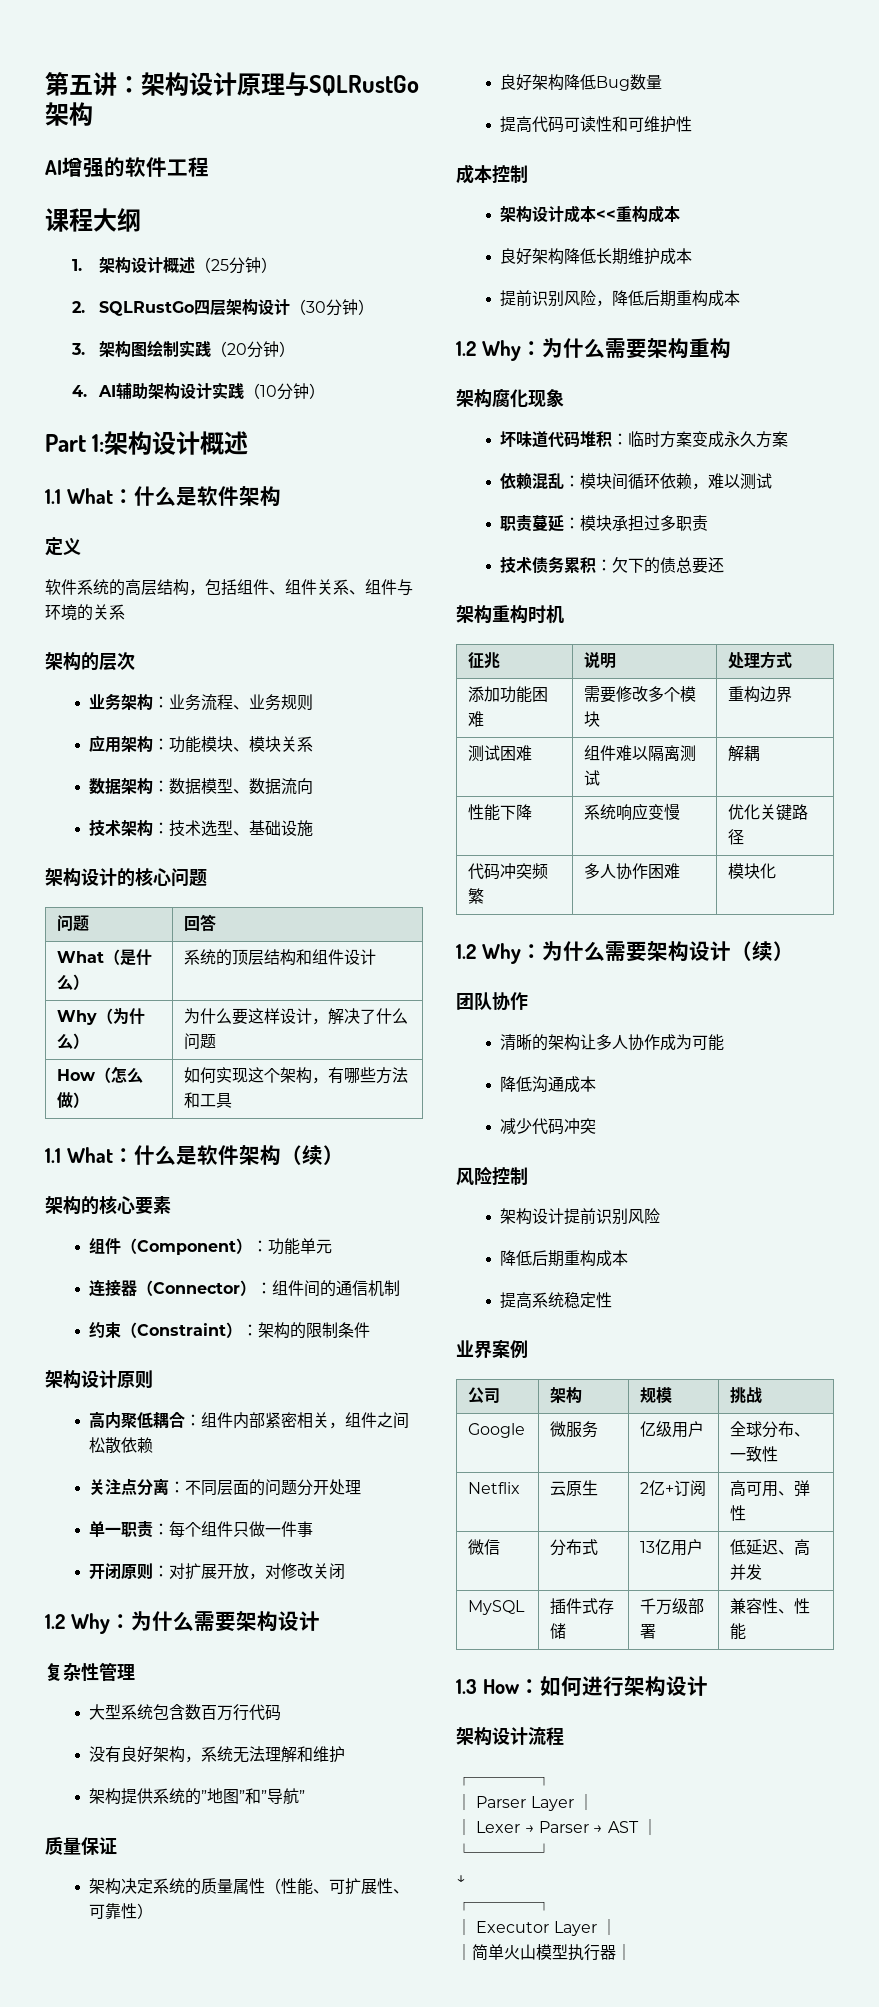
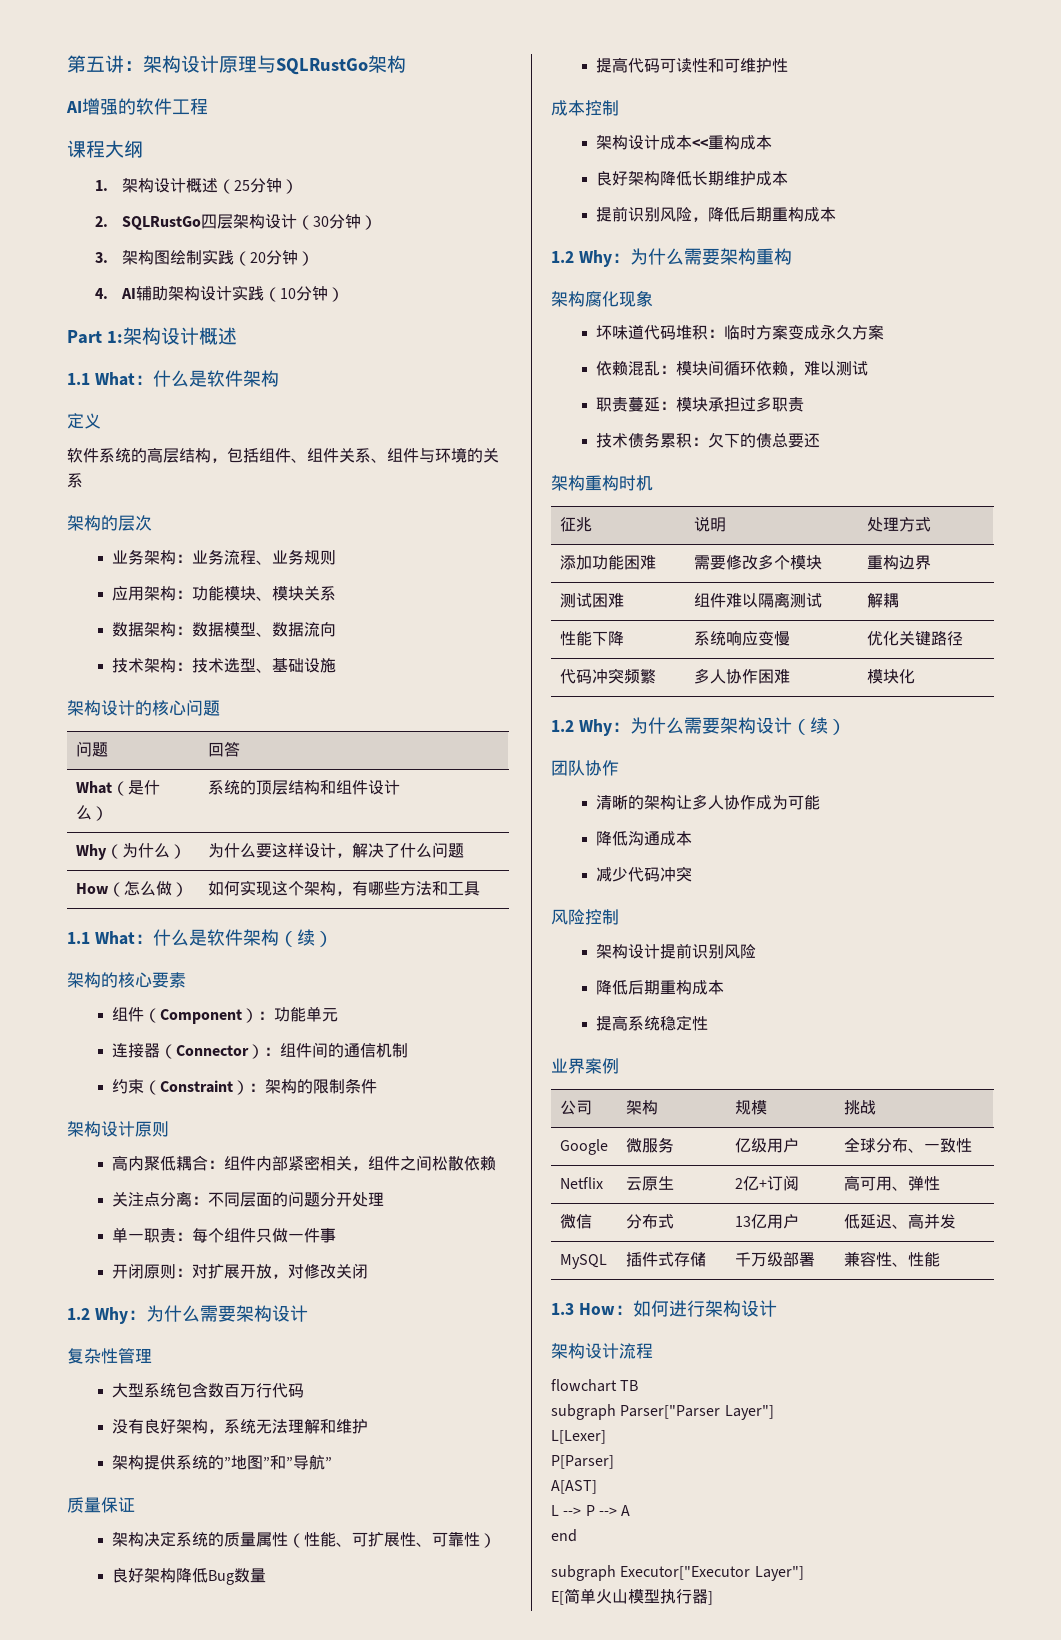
[456,1777,552,1786] [456,1794,594,1811] [456,1819,658,1836] [456,1843,552,1858] [456,1875,466,1883] [456,1902,552,1911] [456,1919,617,1936] [456,1944,472,1961] ┌────┐ // │ Parser Layer │ // │ Lexer → Parser → AST │ // └────┘ // ↓ // ┌────┐ // │ Executor Layer │ // │ -> [551,1379,639,1392] [551,1404,774,1420] [551,1430,606,1444] [551,1455,614,1469] [551,1480,597,1494] [551,1505,631,1516] [551,1529,577,1542] [551,1565,804,1581] [551,1591,564,1605] flowchart TB // subgraph Parser["Parser Layer"] // L[Lexer] // P[Parser] // A[AST] // L --> P --> A // end // subgraph Executor["Executor Layer"] // E[
[616,1944,632,1961] │ -> [708,1591,713,1605] ]

